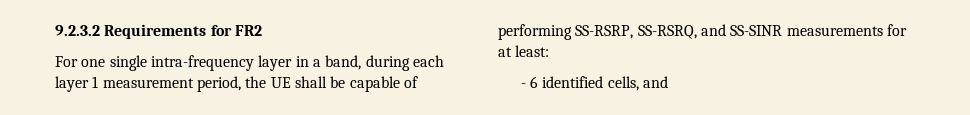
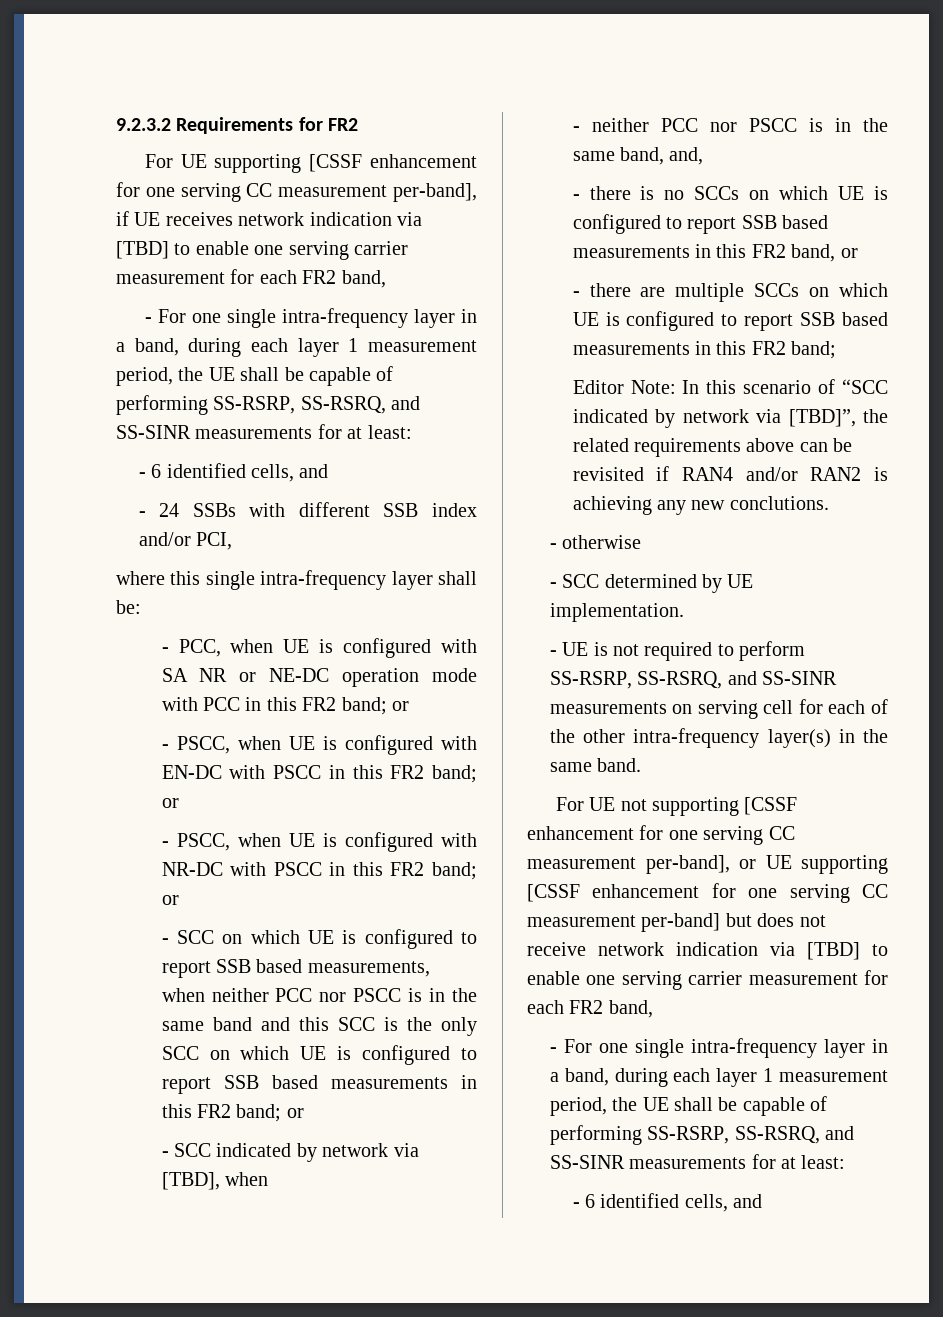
(78, 61) none -> [180,154,477,173] [116,182,478,202] [116,211,422,226] [116,241,408,260] [116,269,386,288] [144,309,186,323] UE supporting [CSSF enhancement for one serving CC measurement per-band], if UE receives network indication via [TBD] to enable one serving carrier measurement for each FR2 band, // - For
(668, 82) none -> [138,502,478,517] [138,532,233,550] [116,570,477,590] [116,600,141,614] [161,638,477,658] [161,668,477,687] [161,697,410,715] [161,735,478,755] [161,765,477,783] [161,798,179,808] [161,832,478,852] [161,862,477,880] [161,895,179,905] [161,929,477,949] [161,959,430,978] [161,988,477,1002] [161,1017,477,1036] [161,1045,477,1065] [161,1075,477,1094] [161,1104,304,1122] [161,1143,419,1162] [161,1172,269,1190] [572,118,888,132] [572,147,704,165] [572,186,888,200] [572,214,829,234] [572,244,858,262] [572,283,888,302] [572,311,888,331] [572,341,837,359] [572,379,888,394] [572,409,888,428] [572,438,853,457] [572,466,888,481] [572,496,829,515] [549,535,642,549] [549,574,754,593] [549,603,684,622] [549,641,806,661] [549,671,838,689] [549,699,889,719] [549,728,888,748] [549,758,642,772] [555,797,798,816] [527,825,795,845] [527,855,888,874] [527,883,888,903] [527,913,826,932] [527,942,888,960] [527,970,888,990] [527,1000,653,1018] [549,1038,889,1058] [549,1068,888,1087] [549,1096,828,1116] [549,1125,855,1145] [549,1154,846,1169] [572,1193,763,1212] // - 24 SSBs with different SSB index and/or PCI, // where this single intra-frequency layer shall be: // - PCC, when UE is configured with SA NR or NE-DC operation mode with PCC in this FR2 band; or // - PSCC, when UE is configured with EN-DC with PSCC in this FR2 band; or // - PSCC, when UE is configured with NR-DC with PSCC in this FR2 band; or // - SCC on which UE is configured to report SSB based measurements, when neither PCC nor PSCC is in the same band and this SCC is the only SCC on which UE is configured to report SSB based measurements in this FR2 band; or // - SCC indicated by network via [TBD], when // - neither PCC nor PSCC is in the same band, and, // - there is no SCCs on which UE is configured to report SSB based measurements in this FR2 band, or // - there are multiple SCCs on which UE is configured to report SSB based measurements in this FR2 band; // Editor Note: In this scenario of “SCC indicated by network via [TBD]”, the related requirements above can be revisited if RAN4 and/or RAN2 is achieving any new conclutions. // - otherwise // - SCC determined by UE implementation. // - UE is not required to perform SS-RSRP, SS-RSRQ, and SS-SINR measurements on serving cell for each of the other intra-frequency layer(s) in the same band. // For UE not supporting [CSSF enhancement for one serving CC measurement per-band], or UE supporting [CSSF enhancement for one serving CC measurement per-band] but does not receive network indication via [TBD] to enable one serving carrier measurement for each FR2 band, // - For one single intra-frequency layer in a band, during each layer 1 measurement period, the UE shall be capable of performing SS-RSRP, SS-RSRQ, and SS-SINR measurements for at least: // - 6 identified cells, and

